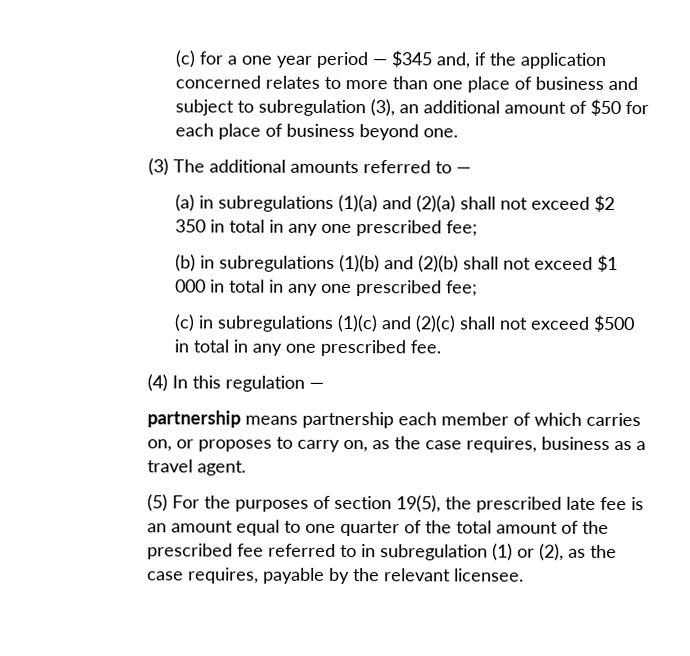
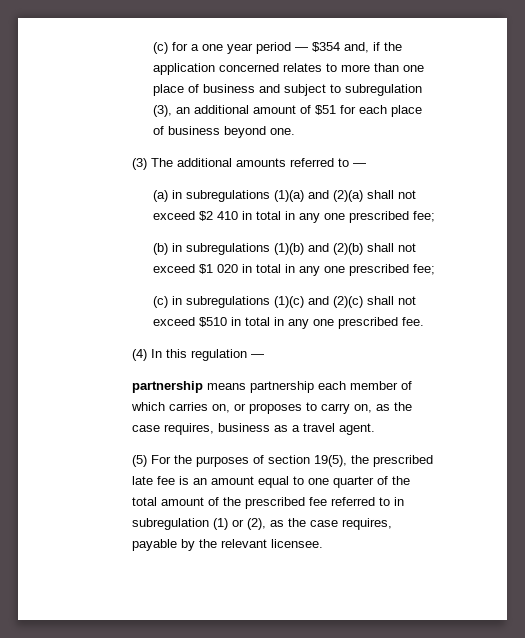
[390,50,433,68] $345 -> [312,42,341,52] $354
[589,98,621,117] $50 -> [315,105,337,115] $51
[174,219,206,233] 350 -> [217,211,239,220] 410
[174,279,206,293] 000 -> [217,264,239,273] 020
[592,314,635,333] $500 -> [199,317,228,327] $510

